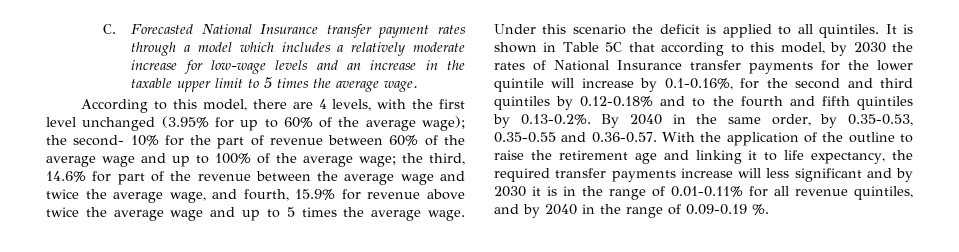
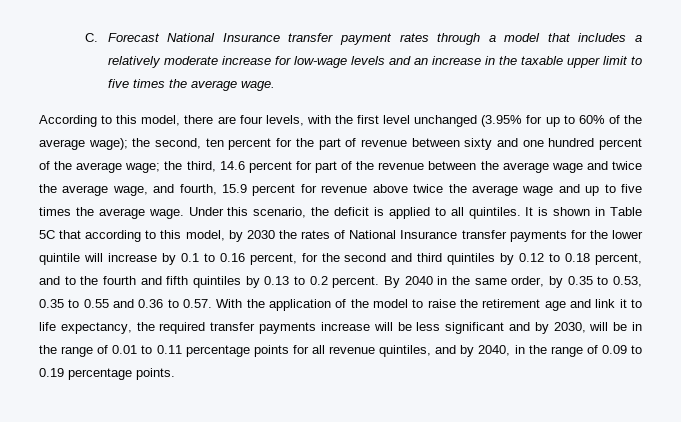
[131,24,194,34] Forecasted -> [107,33,160,42] Forecast
[239,42,274,52] which -> [547,33,571,42] that
[264,77,273,89] 5 -> [107,79,129,88] five
[318,99,327,109] 4 -> [239,115,263,124] four
[73,135,159,146] second- 10% -> [155,138,272,150] second, ten percent
[389,135,465,146] [46,153,251,167] 60% of the average wage and up to 100% -> [464,138,642,150] sixty and one hundred percent
[46,171,86,182] 14.6% -> [219,161,292,173] 14.6 percent
[295,189,336,200] 15.9% -> [222,184,296,196] 15.9 percent
[286,207,295,217] 5 -> [621,184,642,193] five
[572,24,626,35] scenario -> [253,207,307,218] scenario,
[664,78,733,90] 0.1-0.16%, -> [180,253,297,265] 0.1 to 0.16 percent,
[580,96,654,107] 0.12-0.18% -> [519,253,643,265] 0.12 to 0.18 percent,
[520,114,591,125] 0.13-0.2%. -> [264,276,380,288] 0.13 to 0.2 percent.
[848,114,913,126] [494,132,657,143] 0.35-0.53, 0.35-0.55 and 0.36-0.57. -> [567,276,643,287] [39,299,212,308] 0.35 to 0.53, 0.35 to 0.55 and 0.36 to 0.57.
[848,132,895,143] outline -> [372,299,408,308] model
[695,150,742,164] linking -> [595,299,616,308] link
(761, 173) none -> [397,322,412,331] be
[494,186,743,200] 2030 it is in the range of 0.01-0.11% -> [553,322,642,333] [39,345,289,357] 2030, will be in the range of 0.01 to 0.11 percentage points
[545,204,769,218] 2040 in the range of 0.09-0.19 %. -> [478,345,643,357] [39,368,175,380] 2040, in the range of 0.09 to 0.19 percentage points.

